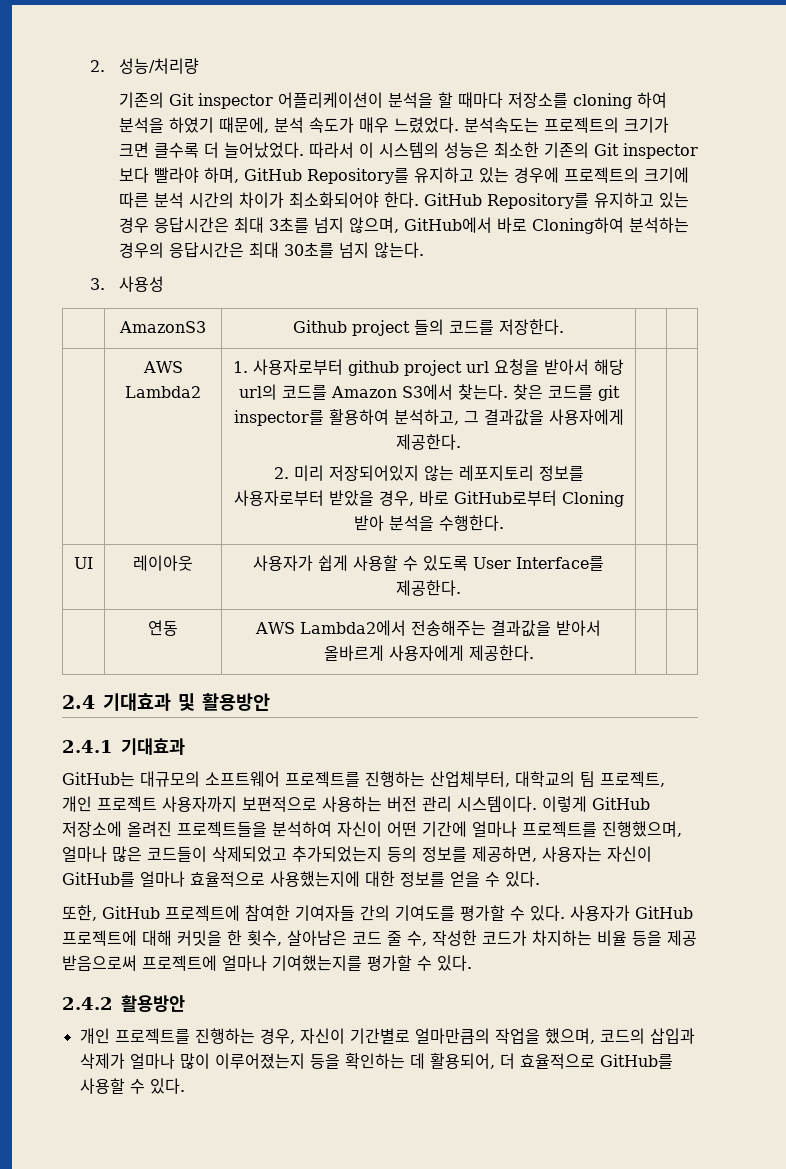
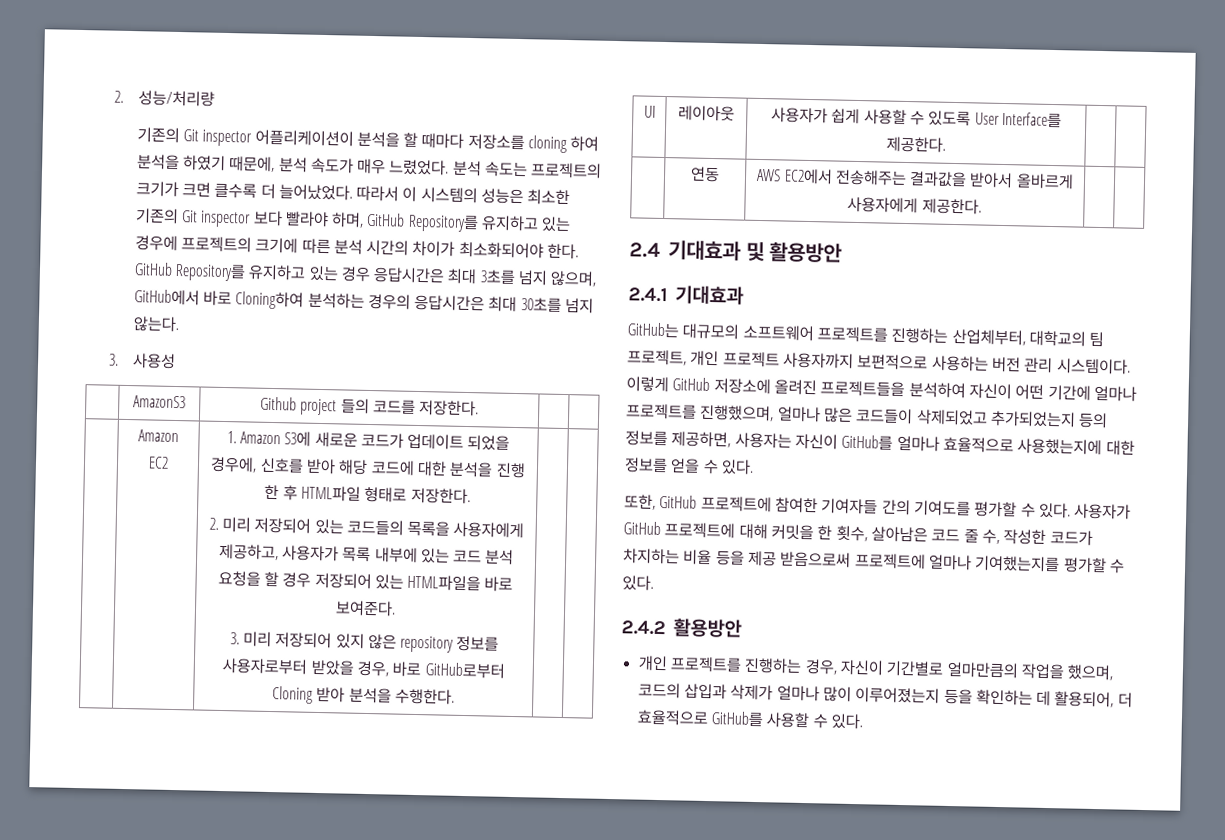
[463,117,539,133] 분석속도는 -> [451,160,529,178] 분석 속도는
[142,361,183,373] [125,386,201,398] AWS Lambda2 -> [138,429,179,443] [147,456,169,469] Amazon EC2
[253,359,624,376] [238,384,620,401] [233,409,624,426] [396,434,461,450] [273,465,534,481] 사용자로부터 github project url 요청을 받아서 해당 url의 코드를 Amazon S3에서 찾는다. 찾은 코드를 git inspector를 활용하여 분석하고, 그 결과값을 사용자에게 제공한다. // 2. 미리 저장되어있지 않는 레포지토리 -> [239,431,511,451] [210,456,526,479] [264,484,471,505] [208,516,525,539] [218,543,515,566] [217,570,514,592] [334,600,396,617] [229,631,455,653] Amazon S3에 새로운 코드가 업데이트 되었을 경우에, 신호를 받아 해당 코드에 대한 분석을 진행 한 후 HTML파일 형태로 저장한다. // 2. 미리 저장되어 있는 코드들의 목록을 사용자에게 제공하고, 사용자가 목록 내부에 있는 코드 분석 요청을 할 경우 저장되어 있는 HTML파일을 바로 보여준다. // 3. 미리 저장되어 있지 않은 repository
[300,620,406,636] Lambda2에서 -> [783,168,833,185] EC2에서

